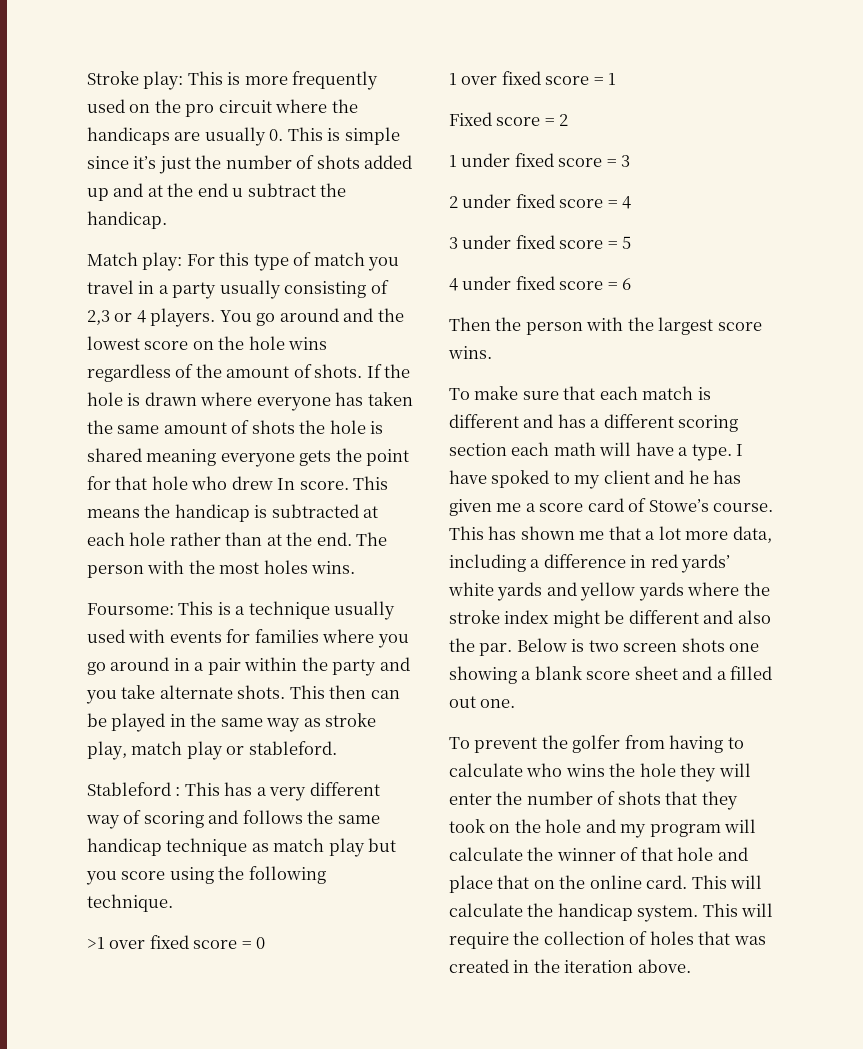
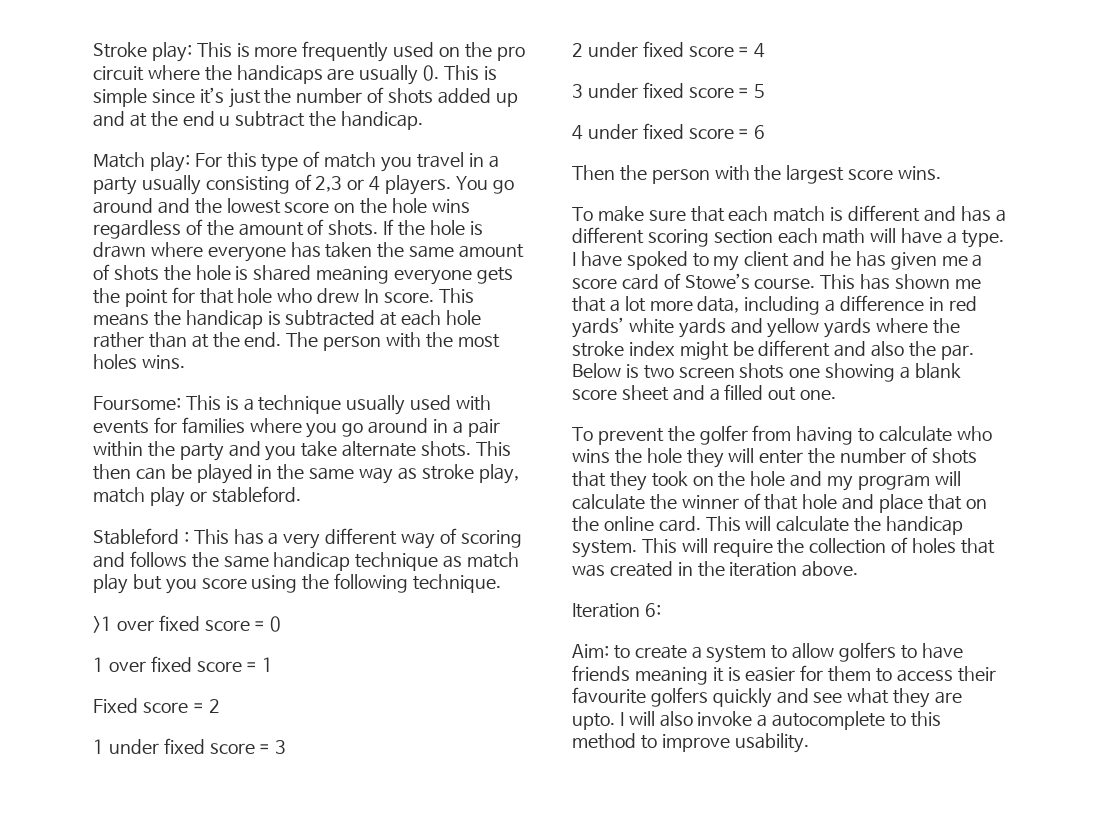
(691, 966) none -> [572,603,661,618] [572,642,963,663] [572,665,996,685] [572,687,963,708] [572,711,941,730] [572,733,809,753] // Iteration 6: // Aim: to create a system to allow golfers to have friends meaning it is easier for them to access their favourite golfers quickly and see what they are upto. I will also invoke a autocomplete to this method to improve usability.

